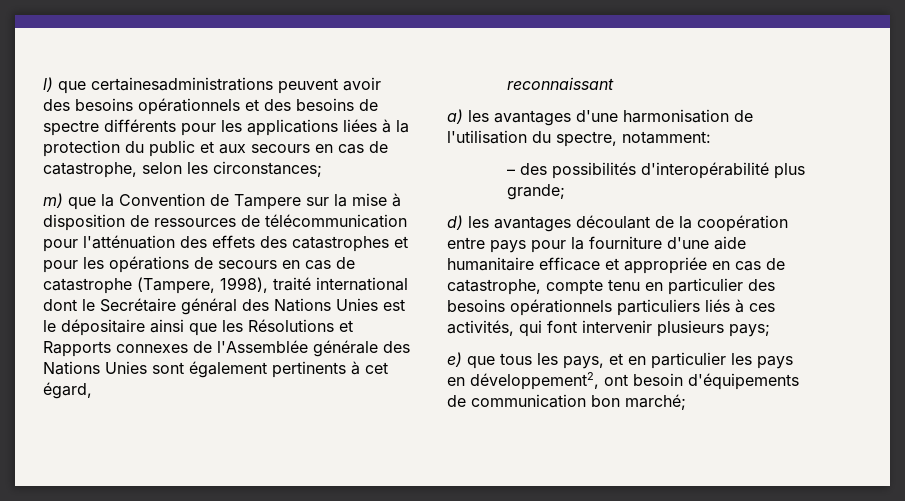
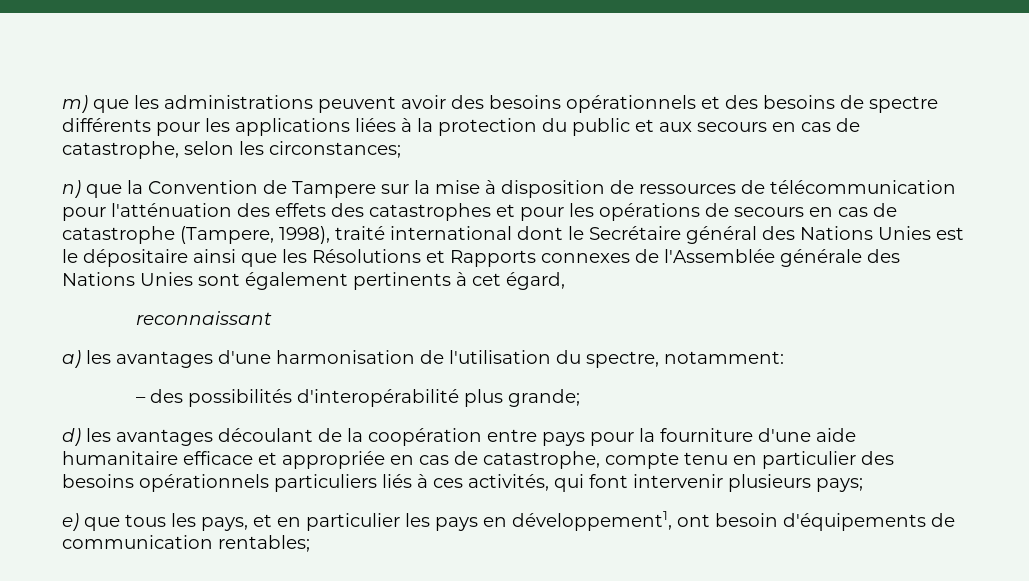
[43,77,273,94] l) que certainesadministrations -> [62,95,313,113] m) que les administrations
[43,193,63,208] m) -> [62,180,81,198] n)
[470,372,599,390] développement2, -> [512,511,672,531] développement1,
[591,394,686,410] bon marché; -> [218,535,310,552] rentables;

